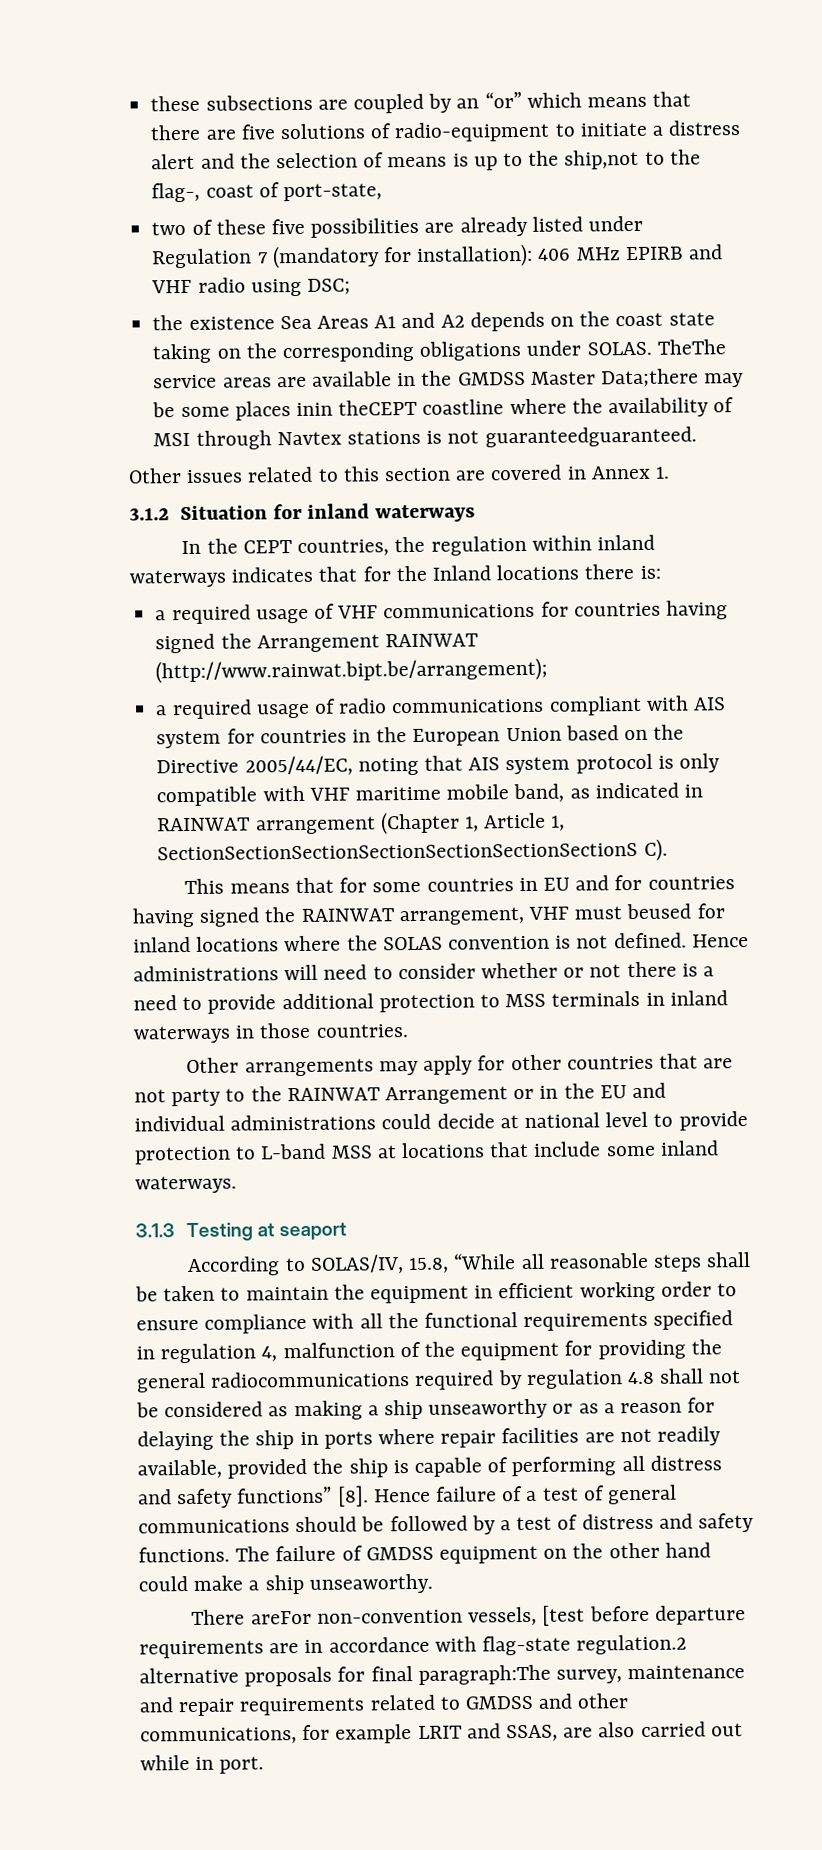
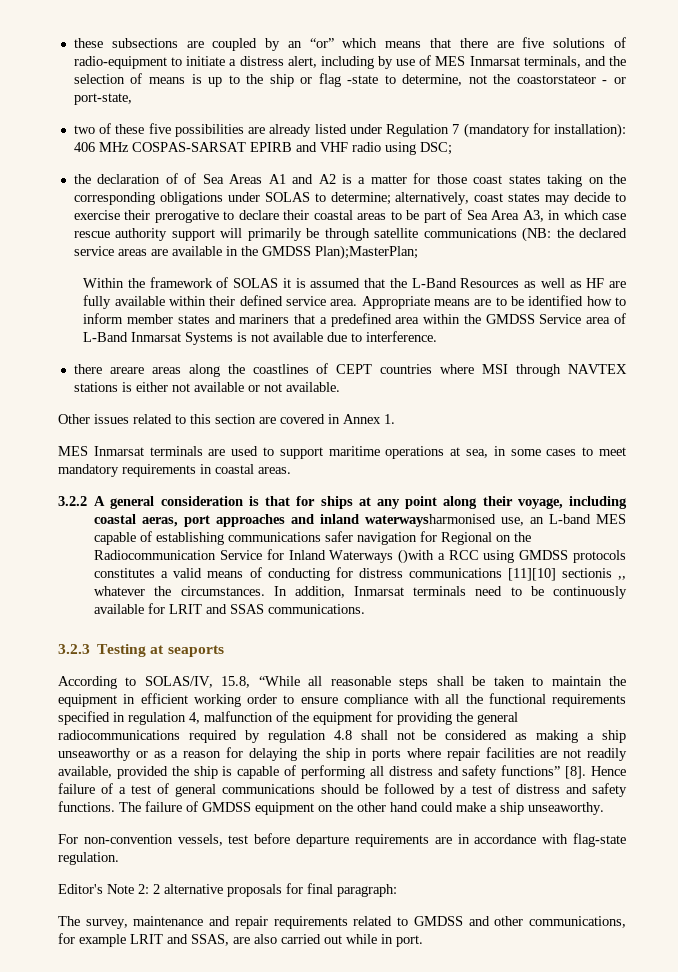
[151,153,196,170] alert -> [287,55,581,69] alert, including by use of MES Inmarsat terminals,
[564,149,701,170] [151,182,280,203] ship,not to the flag-, coast of -> [269,73,626,87] ship or flag -state to determine, not the coastorstateor - or
(621, 254) none -> [131,142,246,152] COSPAS-SARSAT
[188,316,275,330] existence -> [97,173,197,184] declaration of of
[469,311,715,332] depends on the coast state -> [341,173,541,184] is a matter for those coast states
[586,339,726,356] SOLAS. TheThe -> [264,192,627,205] [73,209,627,223] [73,227,627,242] SOLAS to determine; alternatively, coast states may decide to exercise their prerogative to declare their coastal areas to be part of Sea Area A3, in which case rescue authority support will primarily be through satellite communications (NB: the declared
[530,368,745,388] [152,397,735,421] Master Data;there may be some places inin theCEPT coastline where the availability of -> [314,245,418,260] [83,277,626,288] [83,295,626,309] [83,313,626,327] [83,331,438,345] [73,363,475,377] Plan);MasterPlan; // Within the framework of SOLAS it is assumed that the L-Band Resources as well as HF are fully available within their defined service area. Appropriate means are to be identified how to inform member states and mariners that a predefined area within the GMDSS Service area of L-Band Inmarsat Systems is not available due to interference. // there areare areas along the coastlines of CEPT countries where
[276,431,342,446] Navtex -> [568,364,627,374] NAVTEX
[447,426,697,448] not guaranteedguaranteed. -> [135,382,340,392] either not available or not available.
[129,503,476,523] [181,534,655,556] [129,563,661,588] [155,600,728,625] [155,633,478,654] [155,657,549,684] [156,695,726,720] [156,724,685,749] [156,753,720,776] [156,782,703,807] [157,811,566,835] [157,838,668,861] [184,874,735,895] [132,903,725,928] [133,932,749,953] [133,961,715,982] [133,990,728,1014] [133,1022,408,1044] [186,1053,734,1077] [134,1082,667,1107] [134,1111,748,1132] [134,1140,719,1165] [135,1175,237,1194] [135,1223,175,1238] 3.1.2 Situation for inland waterways // In the CEPT countries, the regulation within inland waterways indicates that for the Inland locations there is: // a required usage of VHF communications for countries having signed the Arrangement RAINWAT (http://www.rainwat.bipt.be/arrangement); // a required usage of radio communications compliant with AIS system for countries in the European Union based on the Directive 2005/44/EC, noting that AIS system protocol is only compatible with VHF maritime mobile band, as indicated in RAINWAT arrangement (Chapter 1, Article 1, SectionSectionSectionSectionSectionSectionSectionS C). // This means that for some countries in EU and for countries having signed the RAINWAT arrangement, VHF must beused for inland locations where the SOLAS convention is not defined. Hence administrations will need to consider whether or not there is a need to provide additional protection to MSS terminals in inland waterways in those countries. // Other arrangements may apply for other countries that are not party to the RAINWAT Arrangement or in the EU and individual administrations could decide at national level to provide protection to L-band MSS at locations that include some inland waterways. // 3.1.3 -> [58,446,626,459] [58,464,291,477] [58,496,627,509] [94,514,627,527] [94,531,532,545] [94,549,626,564] [94,567,626,581] [94,586,628,599] [94,603,366,614] [58,644,90,654] MES Inmarsat terminals are used to support maritime operations at sea, in some cases to meet mandatory requirements in coastal areas. // 3.2.2 A general consideration is that for ships at any point along their voyage, including coastal aeras, port approaches and inland waterwaysharmonised use, an L-band MES capable of establishing communications safer navigation for Regional on the Radiocommunication Service for Inland Waterways ()with a RCC using GMDSS protocols constitutes a valid means of conducting for distress communications [11][10] sectionis ,, whatever the circumstances. In addition, Inmarsat terminals need to be continuously available for LRIT and SSAS communications. // 3.2.3
[278,1222,347,1241] seaport -> [167,645,224,657] seaports
[191,1609,312,1625] There areFor -> [58,834,78,844] For
[542,1605,586,1626] [test -> [228,835,249,844] test
[576,1634,688,1655] regulation.2 -> [58,852,119,865] [58,884,160,894] regulation. // Editor's Note 2: 2
[417,1664,551,1685] paragraph:The -> [337,884,397,897] [58,916,80,926] paragraph: // The

